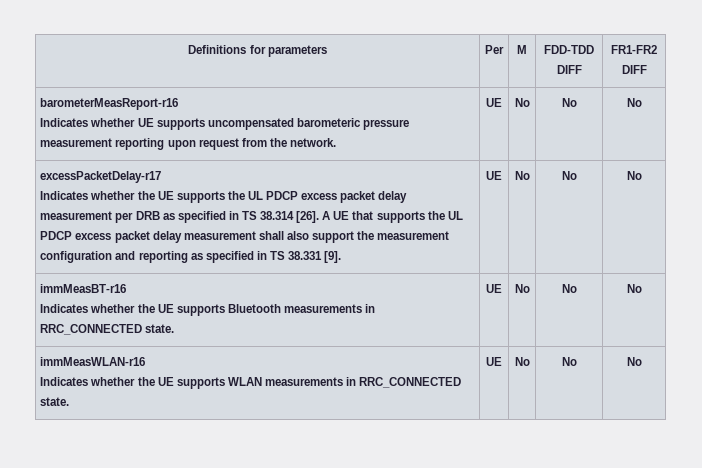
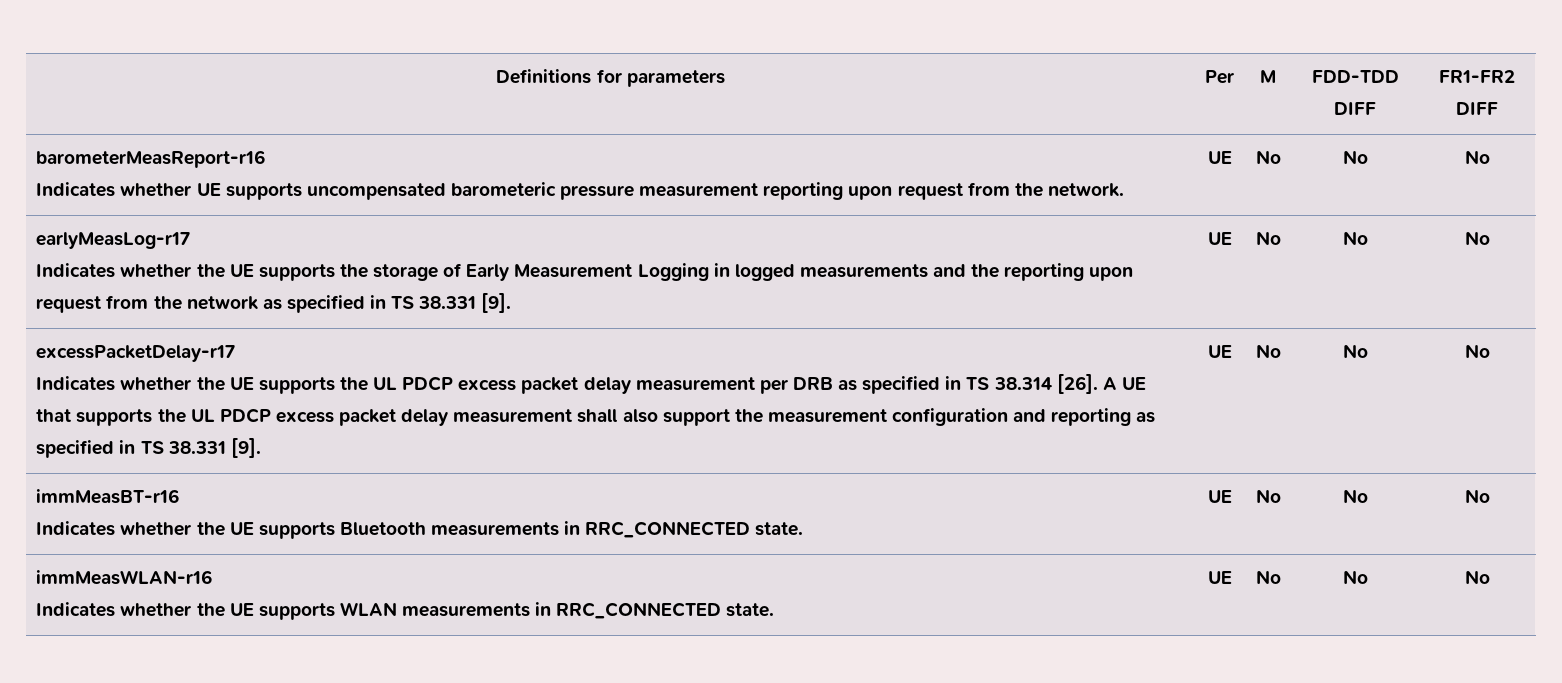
(642, 102) none -> [36,232,191,249] [36,263,1134,281] [36,293,512,313] [1207,232,1232,245] [1255,231,1281,245] [1342,231,1368,245] [1464,231,1490,245] // earlyMeasLog-r17 // Indicates whether the UE supports the storage of Early Measurement Logging in logged measurements and the reporting upon request from the network as specified in TS 38.331 [9]. | UE | No | No | No

